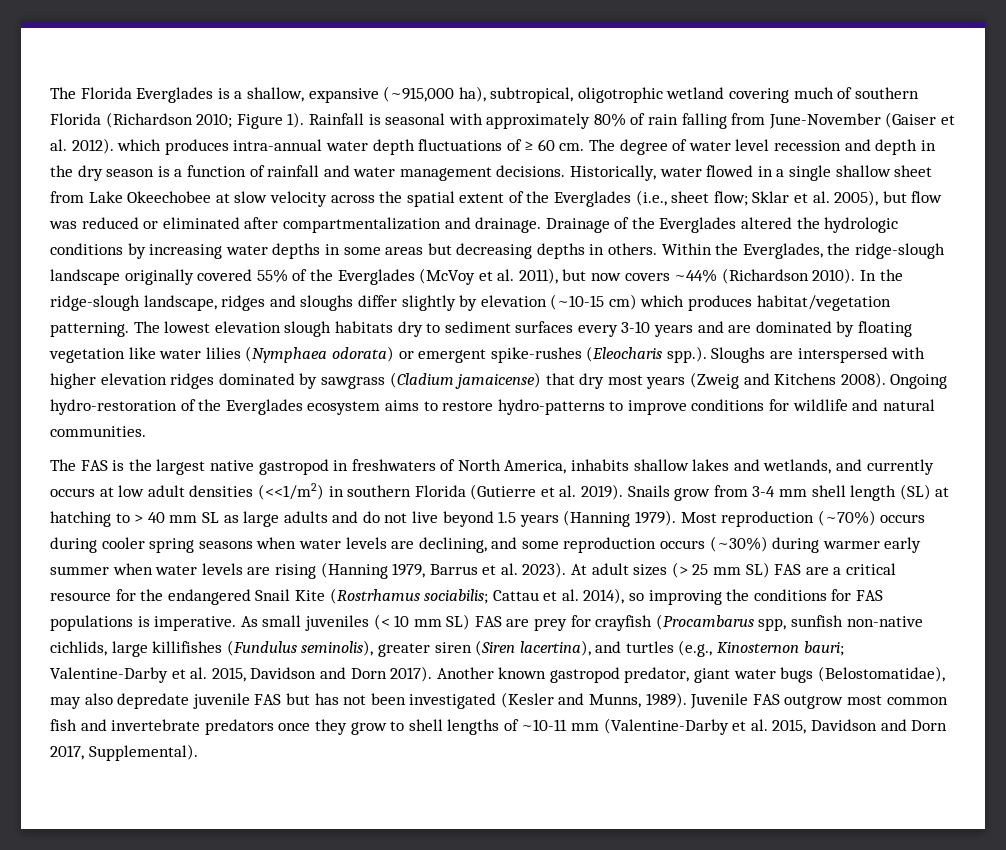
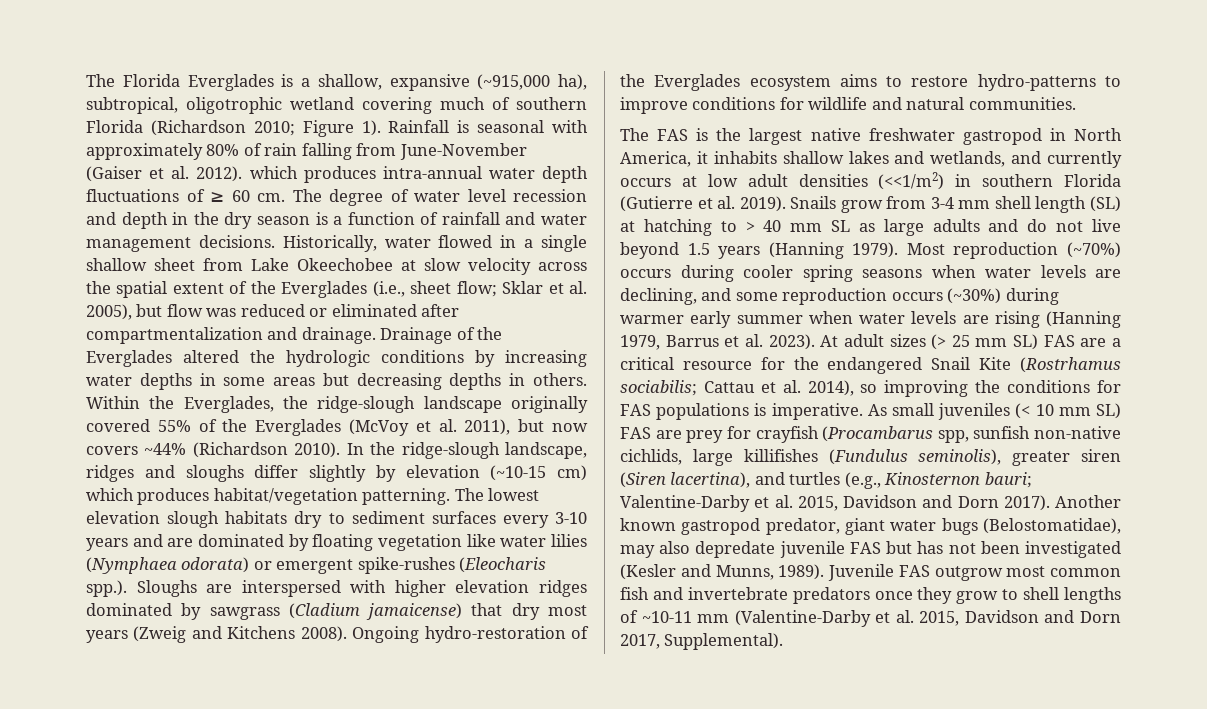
(254, 465) none -> [868,128,955,141] freshwater
[351,459,456,471] freshwaters of -> (1066, 134) none
(567, 467) none -> [696,151,708,164] it

